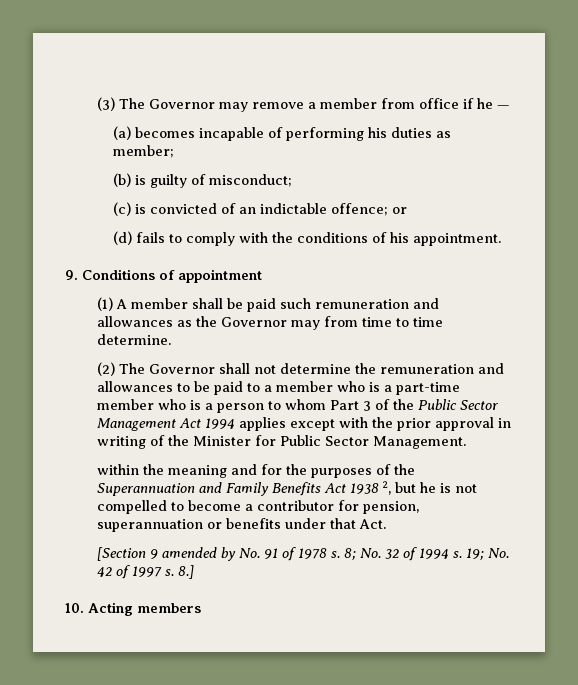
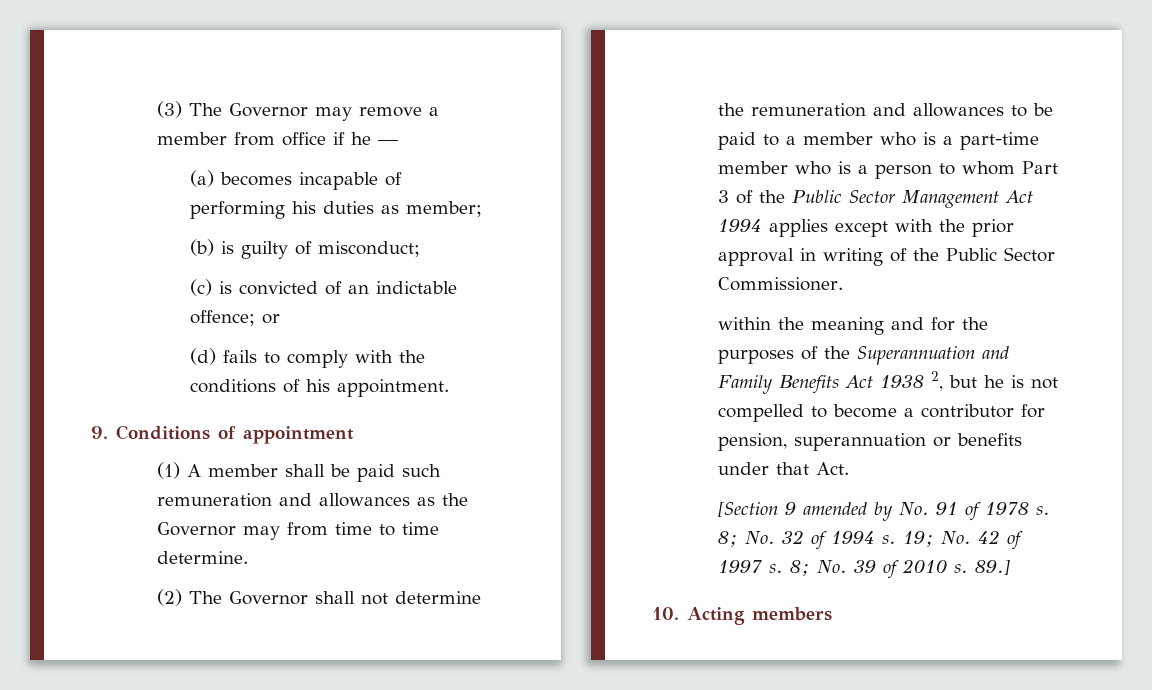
[193,435,467,449] Minister for Public Sector Management. -> [946,247,1056,262] [718,277,844,291] Public Sector Commissioner.
[178,565,195,579] 8.] -> [790,559,1011,579] 8; No. 39 of 2010 s. 89.]

